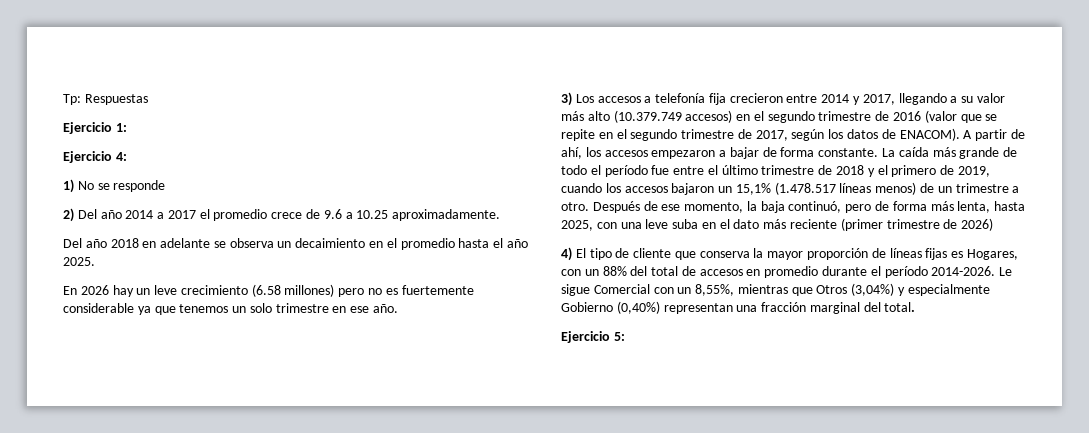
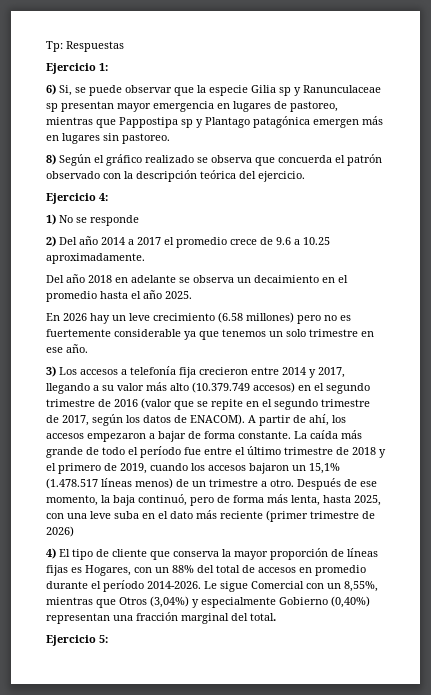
(127, 127) none -> [46,84,381,96] [46,101,338,112] [46,116,383,128] [46,133,170,144] [46,154,382,166] [46,170,305,182] // 6) Si, se puede observar que la especie Gilia sp y Ranunculaceae sp presentan mayor emergencia en lugares de pastoreo, mientras que Pappostipa sp y Plantago patagónica emergen más en lugares sin pastoreo. // 8) Según el gráfico realizado se observa que concuerda el patrón observado con la descripción teórica del ejercicio.

